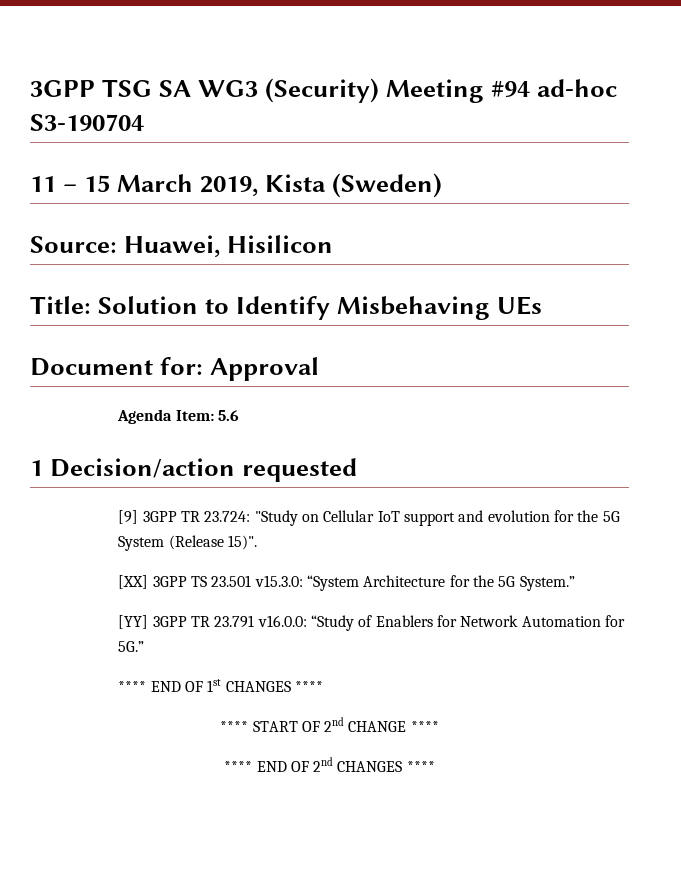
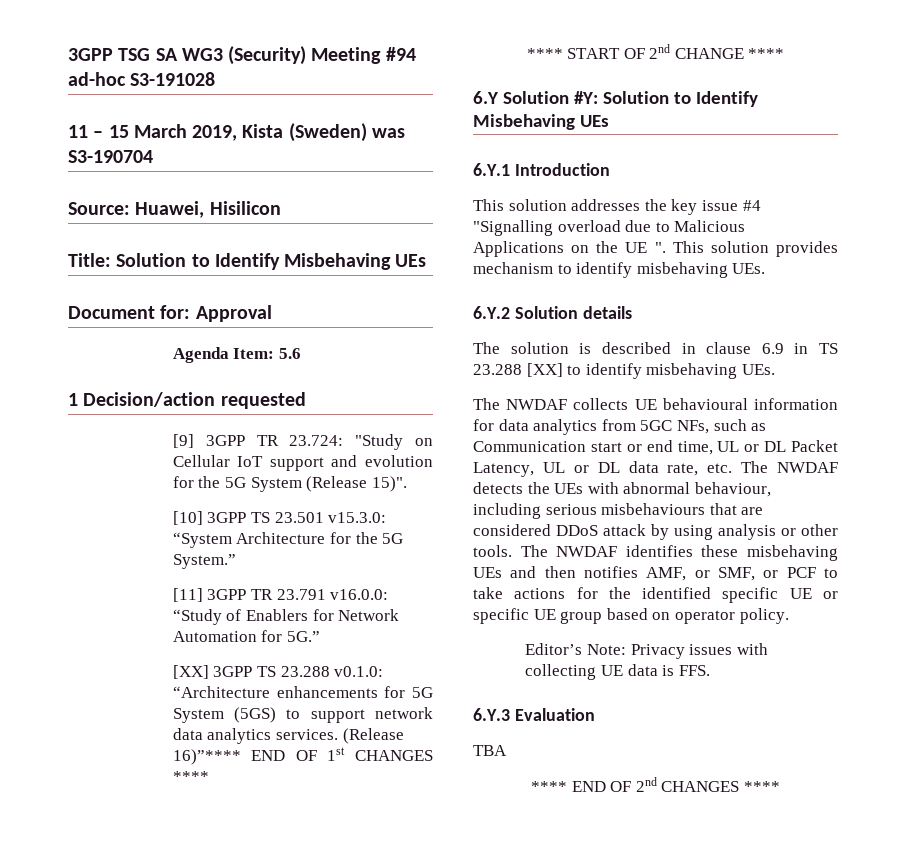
[30,114,144,131] S3-190704 -> [130,72,216,86] S3-191028
(443, 185) none -> [371,128,405,138] [68,150,153,163] was S3-190704
[118,575,149,589] [XX] -> [172,511,203,525] [10]
[118,615,149,629] [YY] -> [172,588,203,602] [11]
[118,681,147,692] **** -> [172,665,384,679] [172,686,433,698] [172,707,433,723] [172,728,404,744] [172,749,241,765] [XX] 3GPP TS 23.288 v0.1.0: “Architecture enhancements for 5G System (5GS) to support network data analytics services. (Release 16)”****
(439, 726) none -> [473,91,758,107] [473,114,609,130] [473,163,610,176] [473,199,761,215] [473,220,746,236] [473,241,838,257] [473,262,766,278] [473,306,632,319] [473,342,838,354] [473,363,775,379] [473,398,838,410] [473,419,767,435] [473,440,838,455] [473,461,838,477] [473,482,771,497] [473,503,764,519] [473,524,838,540] [473,545,838,561] [473,566,838,581] [473,587,838,603] [473,608,789,624] [525,643,768,659] [525,664,710,680] [473,708,595,721] [473,745,507,756] // 6.Y Solution #Y: Solution to Identify Misbehaving UEs // 6.Y.1 Introduction // This solution addresses the key issue #4 "Signalling overload due to Malicious Applications on the UE ". This solution provides mechanism to identify misbehaving UEs. // 6.Y.2 Solution details // The solution is described in clause 6.9 in TS 23.288 [XX] to identify misbehaving UEs. // The NWDAF collects UE behavioural information for data analytics from 5GC NFs, such as Communication start or end time, UL or DL Packet Latency, UL or DL data rate, etc. The NWDAF detects the UEs with abnormal behaviour, including serious misbehaviours that are considered DDoS attack by using analysis or other tools. The NWDAF identifies these misbehaving UEs and then notifies AMF, or SMF, or PCF to take actions for the identified specific UE or specific UE group based on operator policy. // Editor’s Note: Privacy issues with collecting UE data is FFS. // 6.Y.3 Evaluation // TBA

